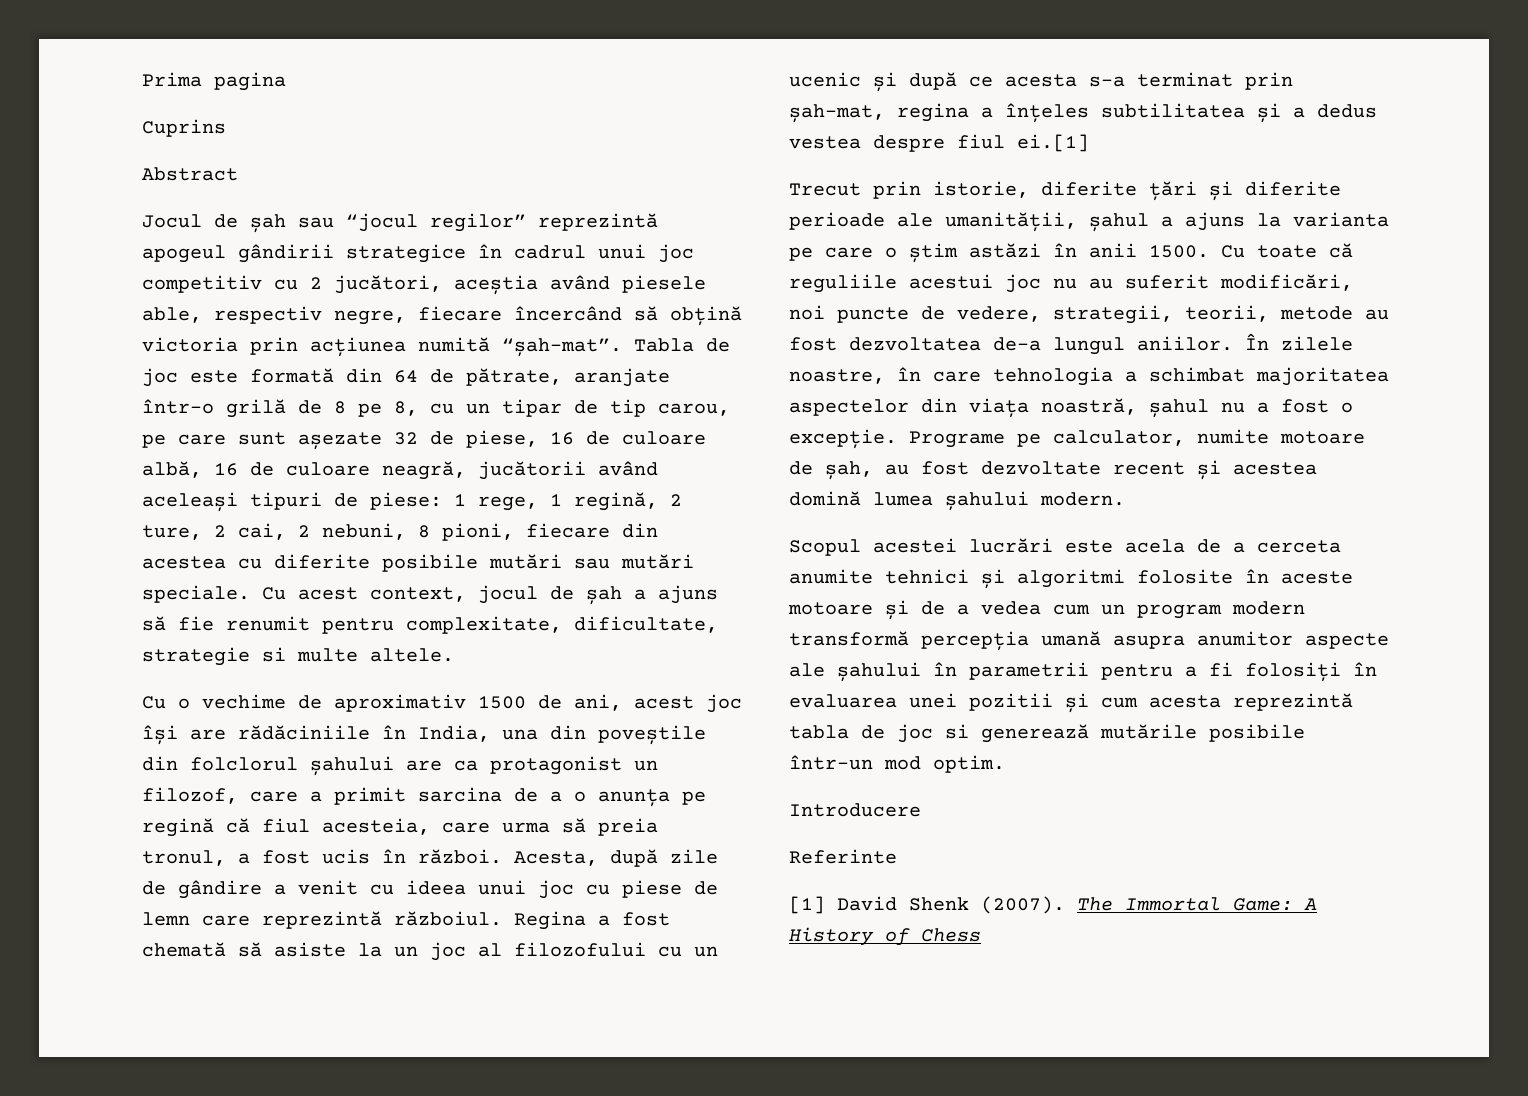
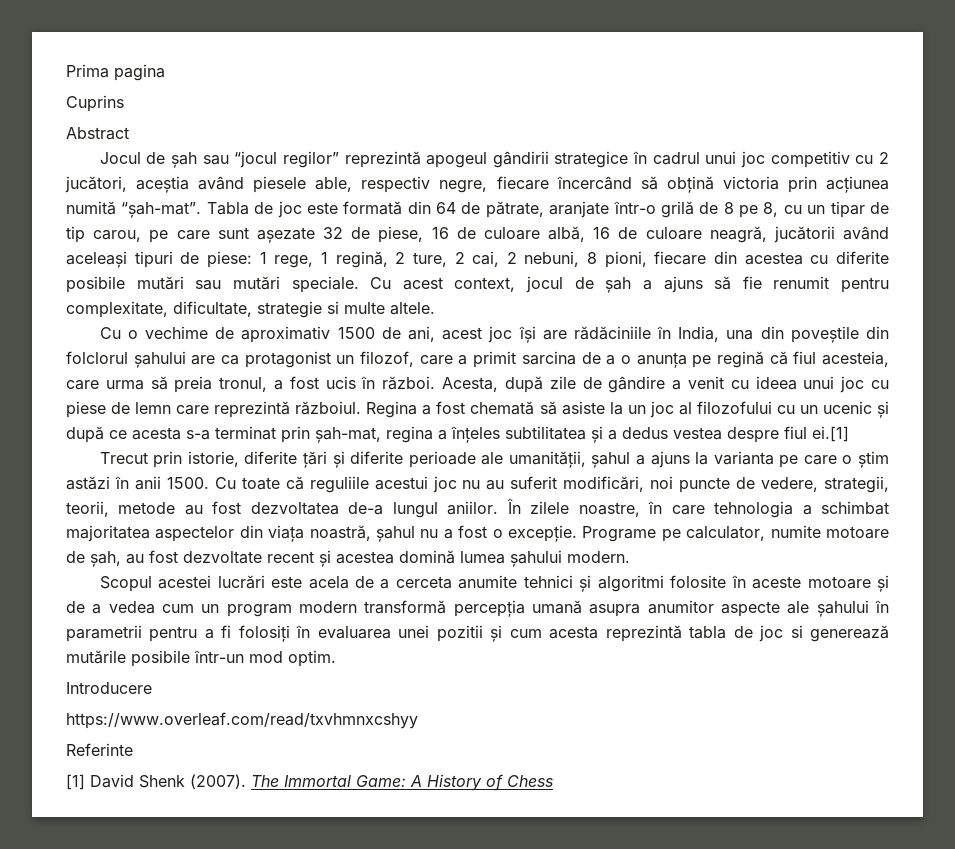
(921, 810) none -> [66,712,418,729] // https://www.overleaf.com/read/txvhmnxcshyy

